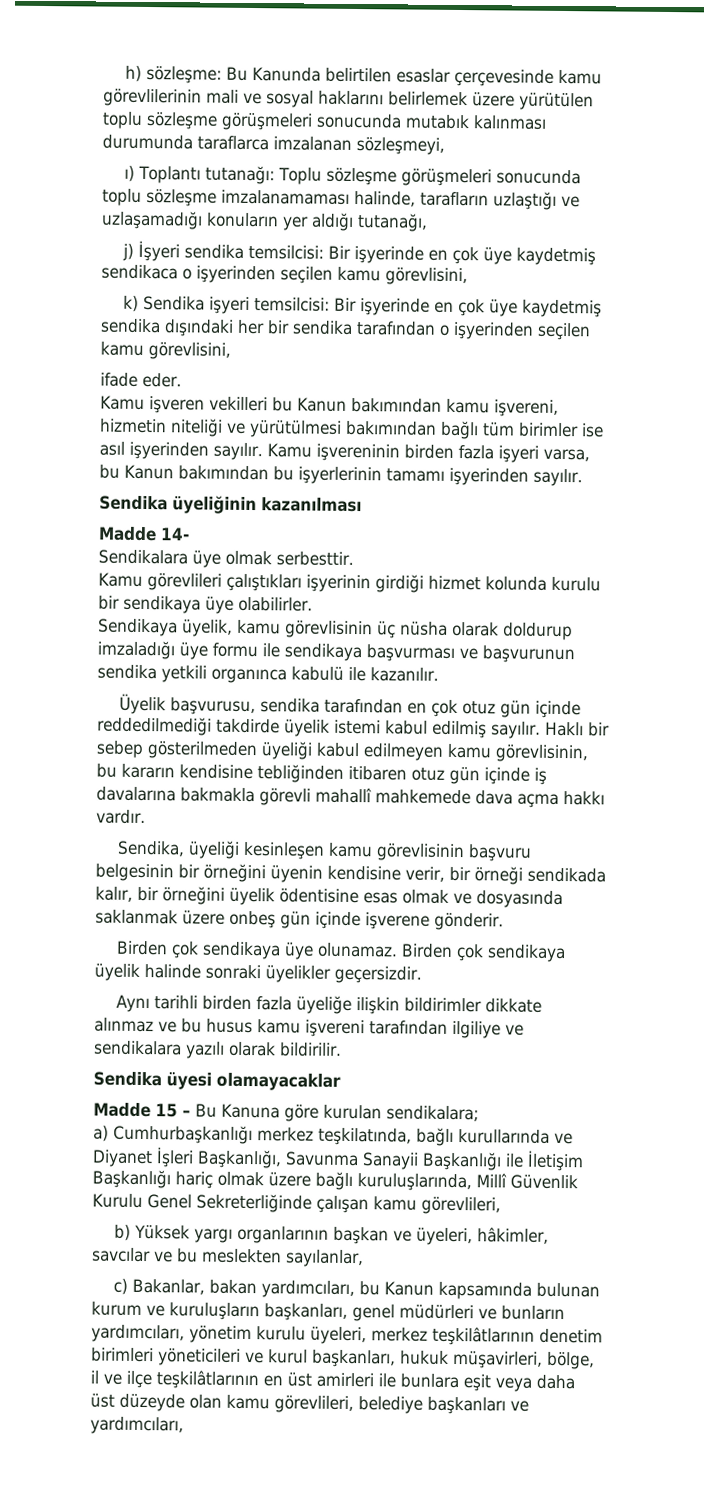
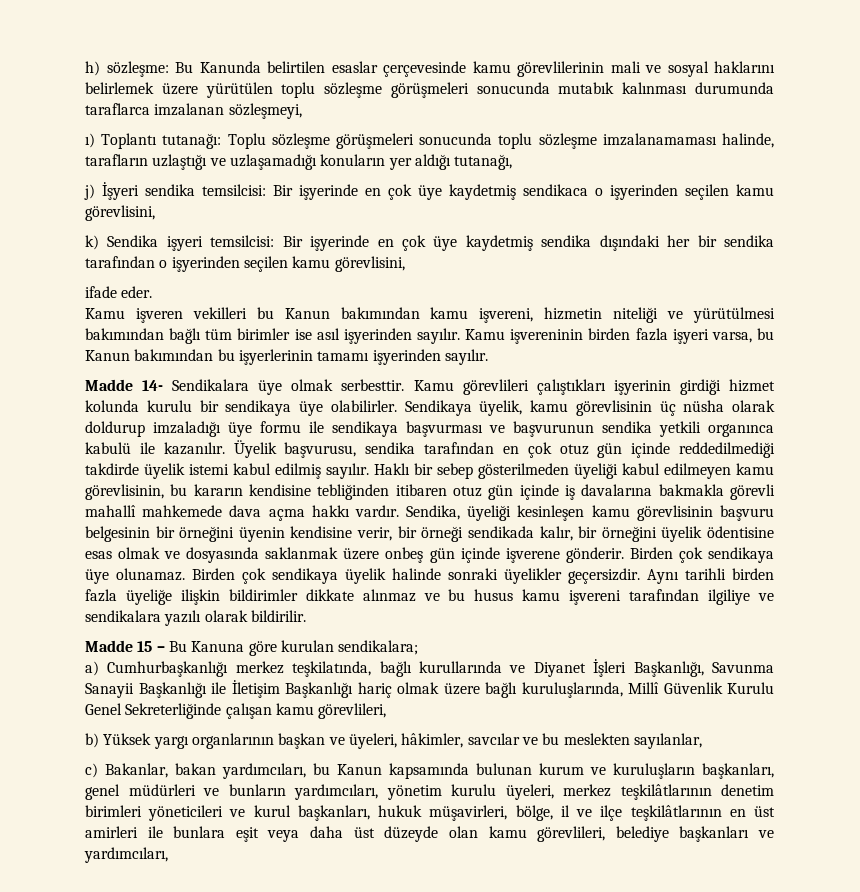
[99,495,362,515] // Sendika üyeliğinin kazanılması -> (488, 357) none
(190, 534) // -> (164, 385) none
(354, 559) // -> (405, 385) none
(313, 604) // -> (397, 406) none
(439, 674) // -> (225, 448) none
(146, 817) // -> (399, 511) none
(504, 921) // -> (624, 555) none
(422, 974) // -> (640, 576) none
[93,1071,341,1091] // Sendika üyesi olamayacaklar -> (306, 616) none

